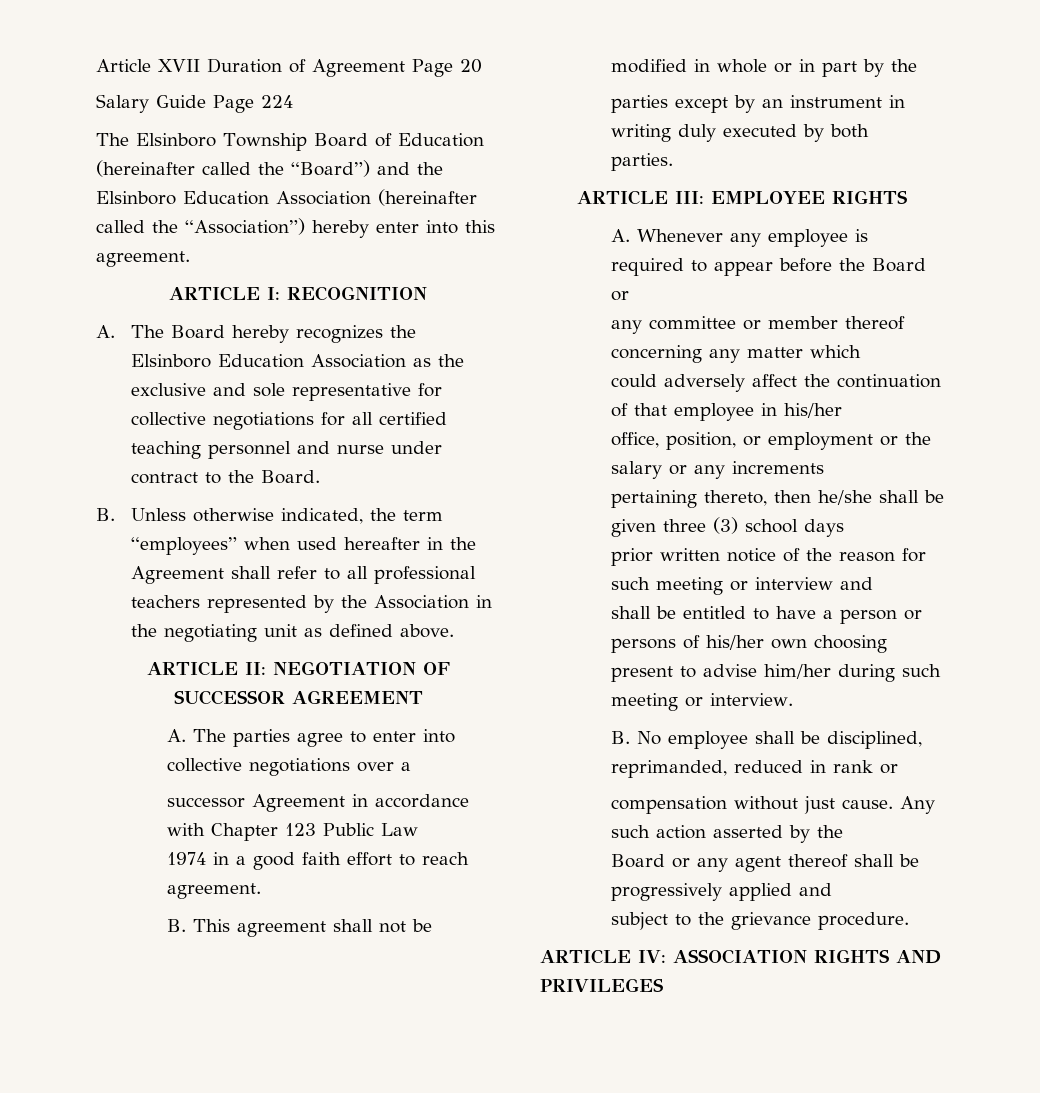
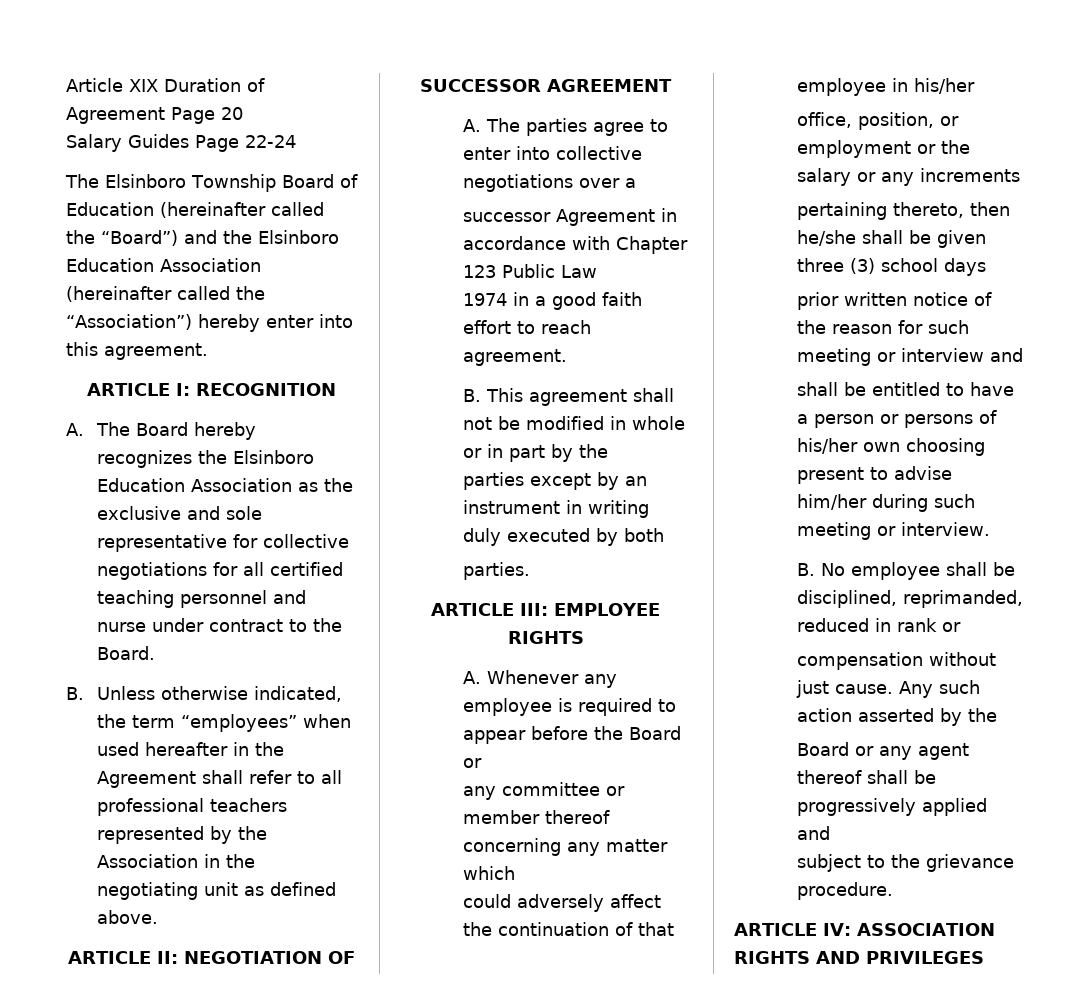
[158,59,200,72] XVII -> [129,79,158,92] XIX
[156,95,293,113] Guide Page 224 -> [128,134,296,152] Guides Page 22-24

